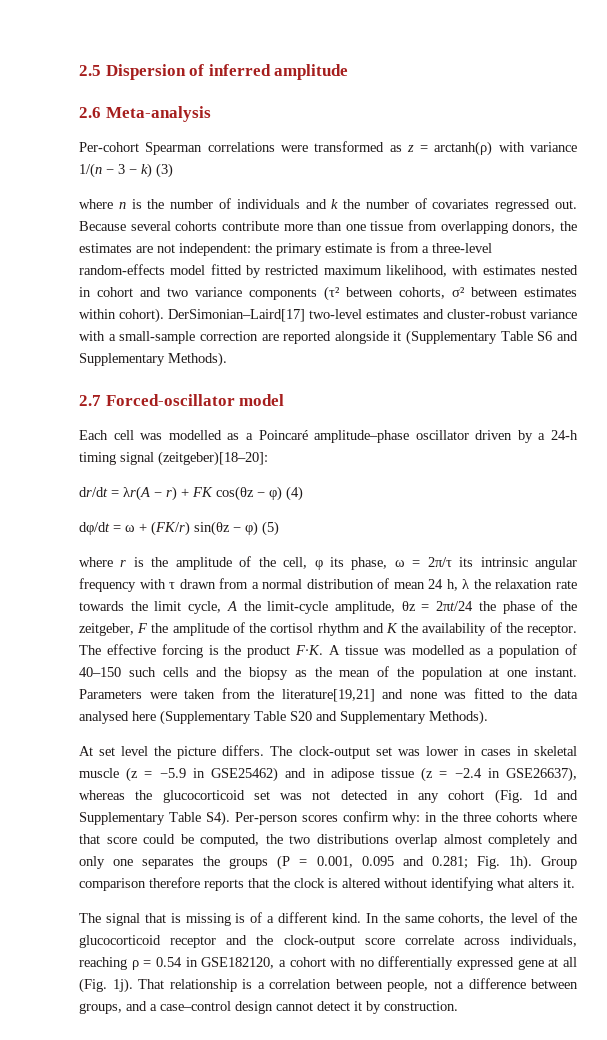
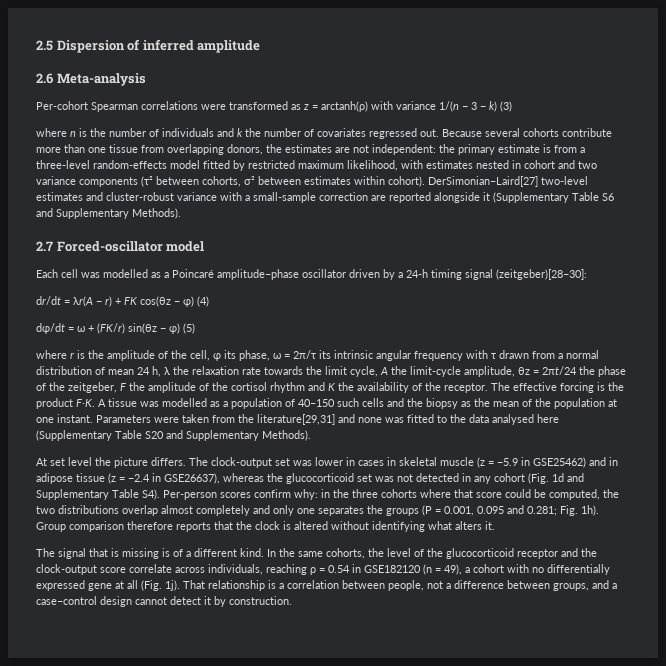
[168,309,305,322] DerSimonian–Laird[17] -> [428,176,538,187] DerSimonian–Laird[27]
[158,451,268,466] (zeitgeber)[18–20]: -> [496,269,587,280] (zeitgeber)[28–30]:
[281,689,375,702] literature[19,21] -> [257,414,335,425] literature[29,31]
[201,957,275,969] GSE182120, -> [364,564,462,575] GSE182120 (n = 49),

